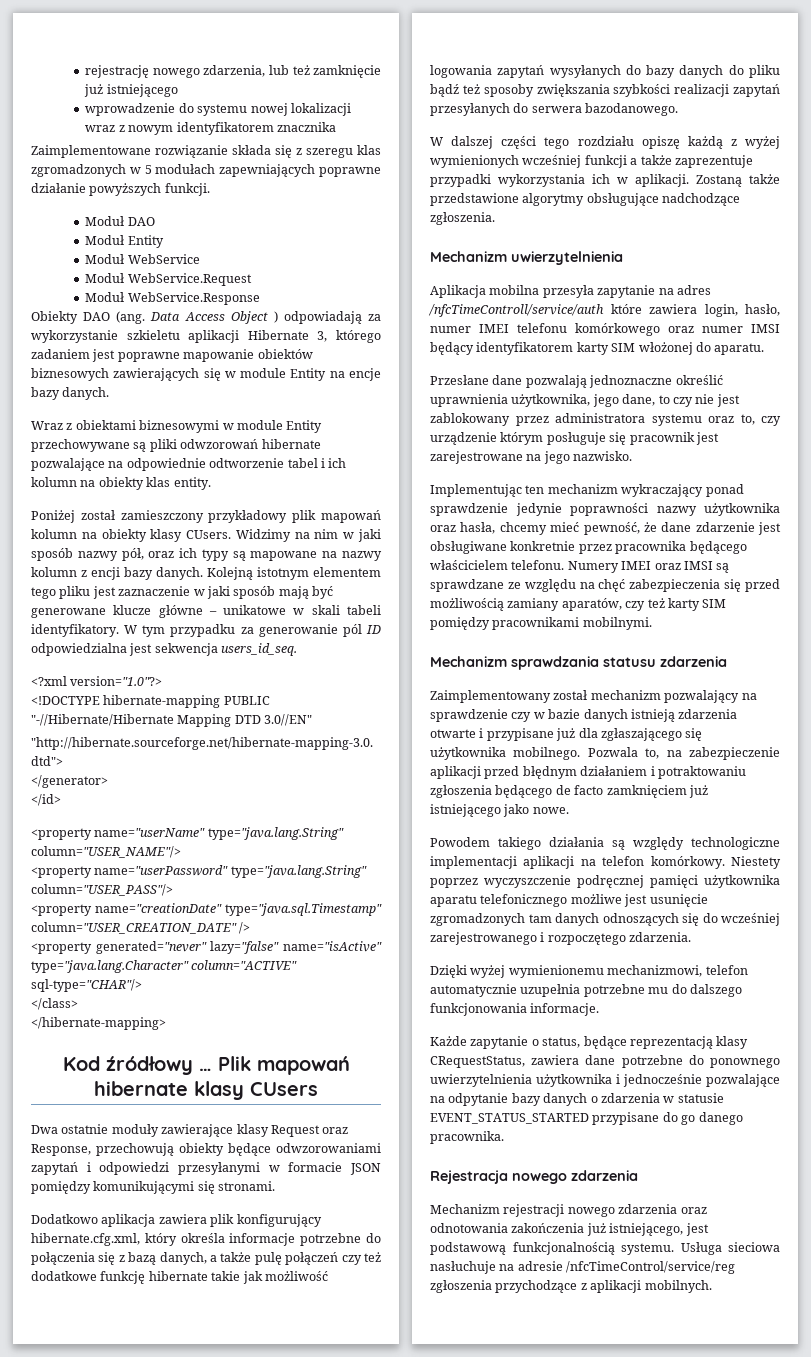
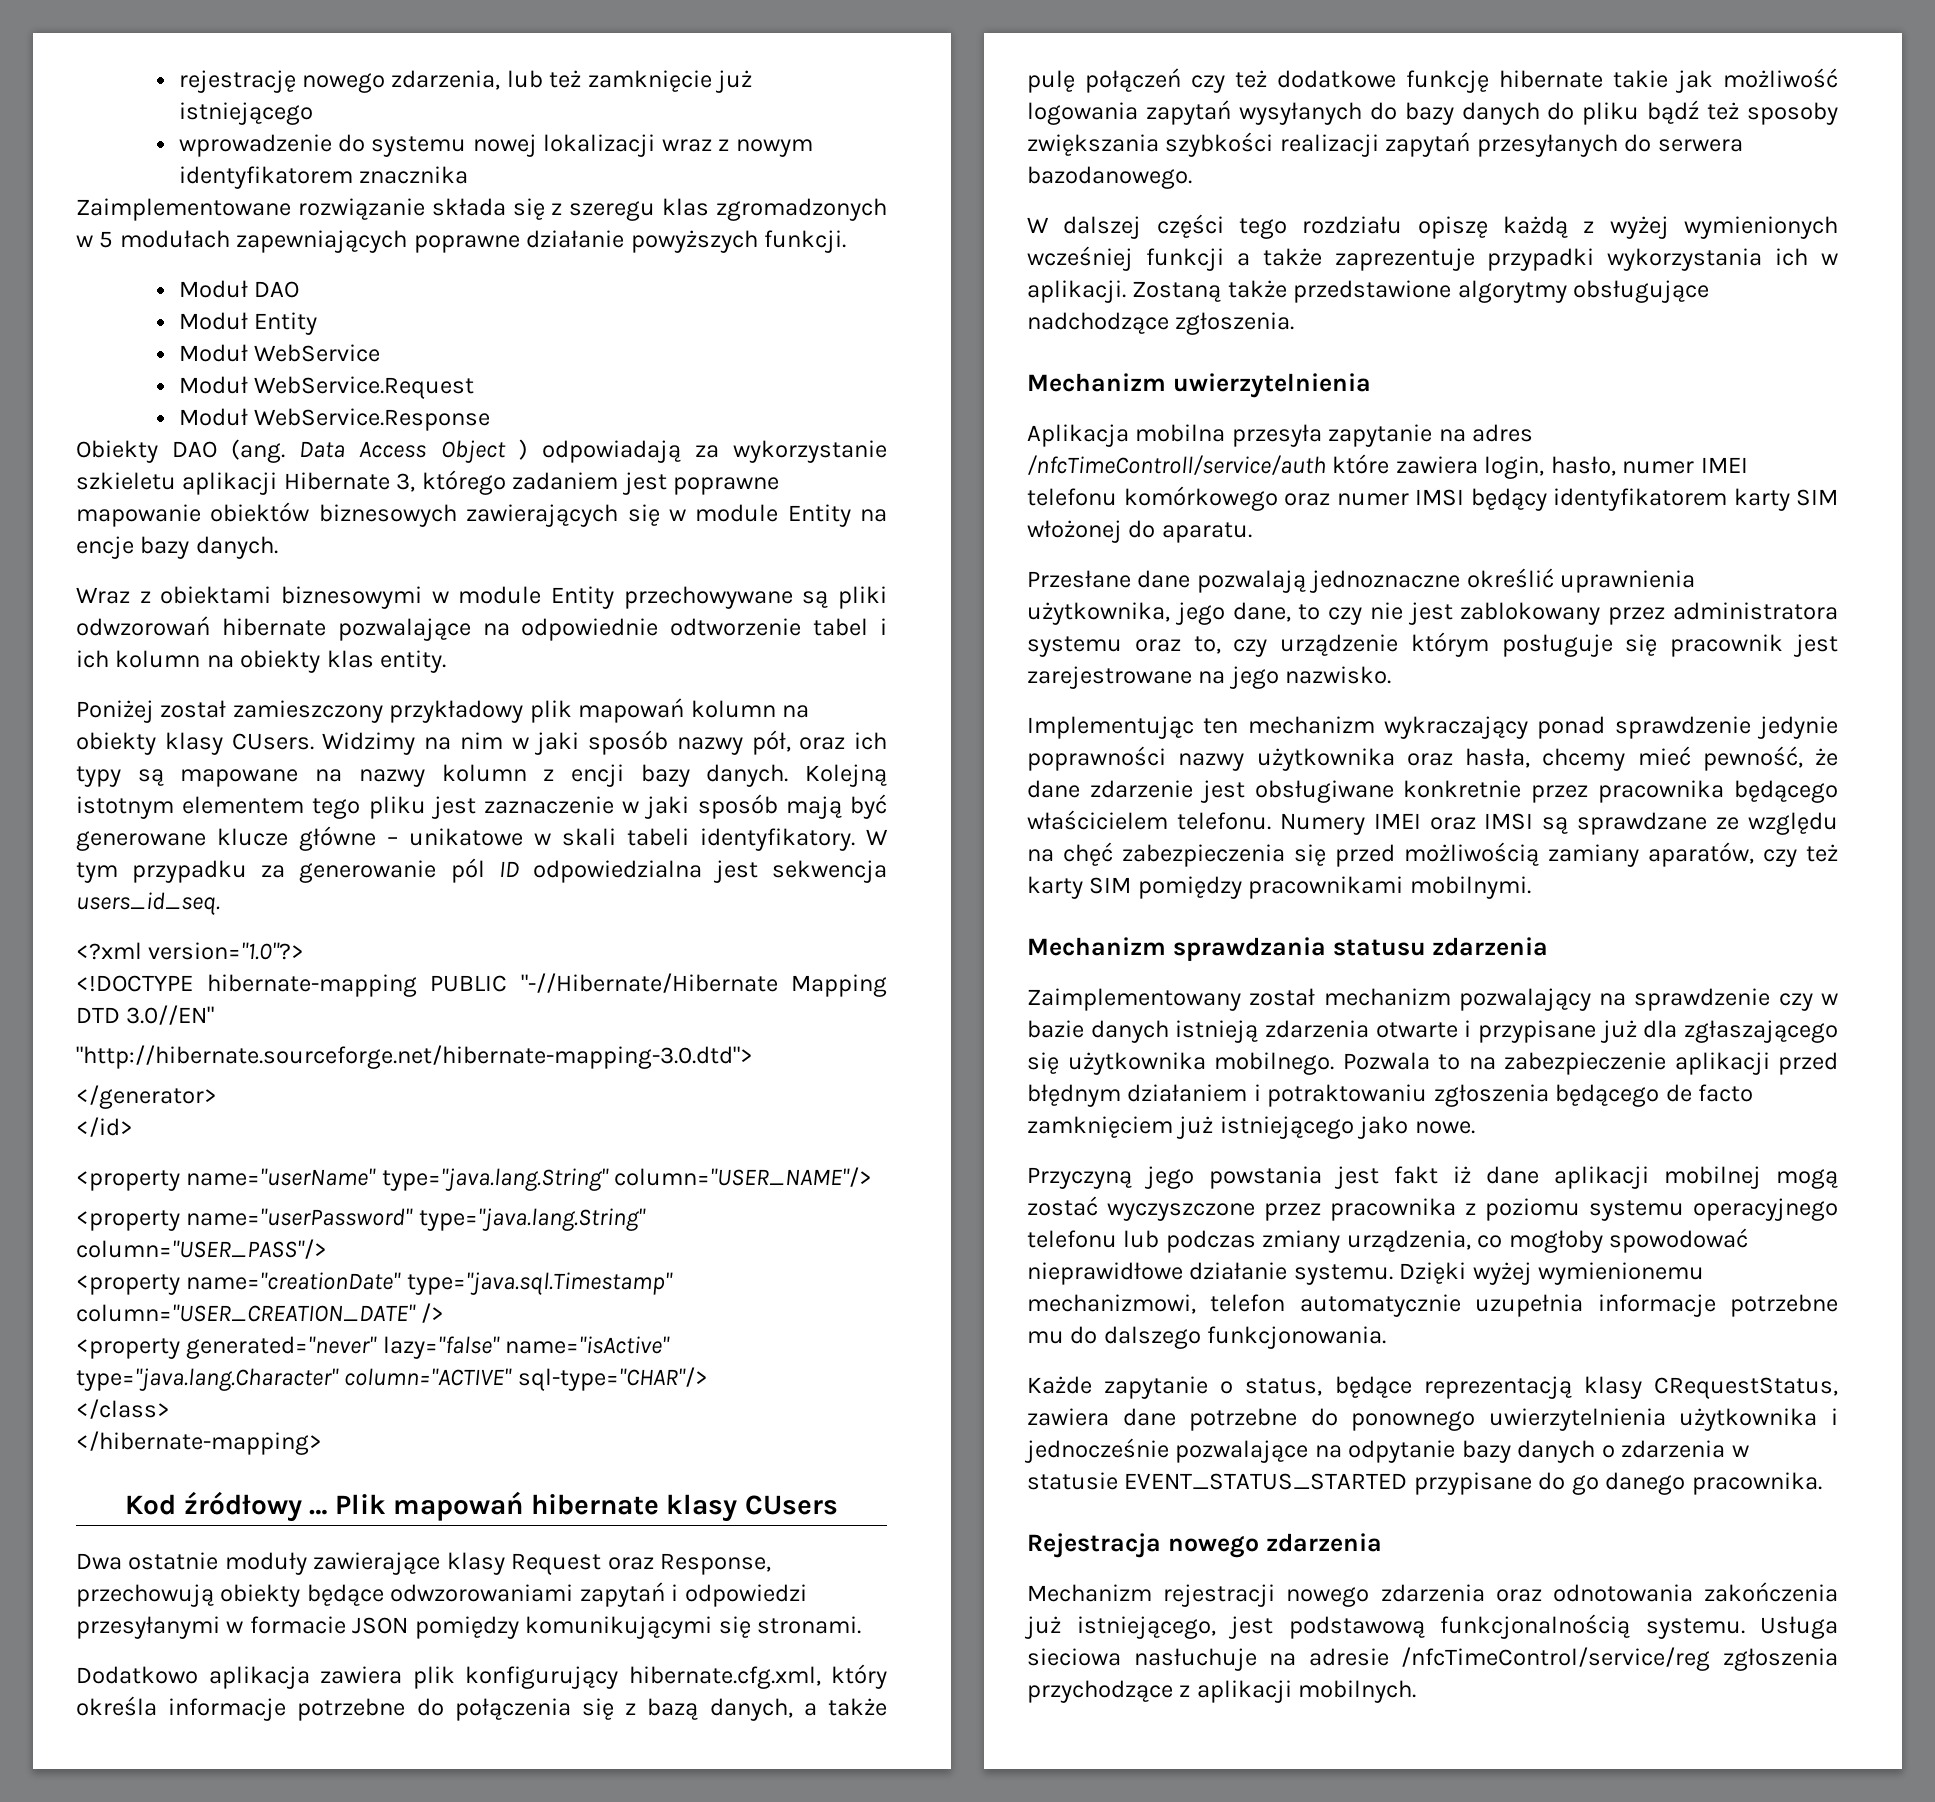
[645,748,660,759] to, -> [1438,1054,1460,1070] to
[430,837,780,850] [430,856,781,869] [430,875,780,888] [430,894,708,907] [430,913,780,926] [430,932,692,945] Powodem takiego działania są względy technologiczne implementacji aplikacji na telefon komórkowy. Niestety poprzez wyczyszczenie podręcznej pamięci użytkownika aparatu telefonicznego możliwe jest usunięcie zgromadzonych tam danych odnoszących się do wcześniej zarejestrowanego i rozpoczętego zdarzenia. // -> [1027,1166,1838,1189] [1027,1196,1838,1221] [1027,1228,1749,1253] [1027,1262,1393,1285] Przyczyną jego powstania jest fakt iż dane aplikacji mobilnej mogą zostać wyczyszczone przez pracownika z poziomu systemu operacyjnego telefonu lub podczas zmiany urządzenia, co mogłoby spowodować nieprawidłowe działanie systemu.
(581, 990) none -> [1597,1294,1716,1317] informacje
[430,1003,600,1016] funkcjonowania informacje. -> [1207,1326,1387,1349] funkcjonowania.

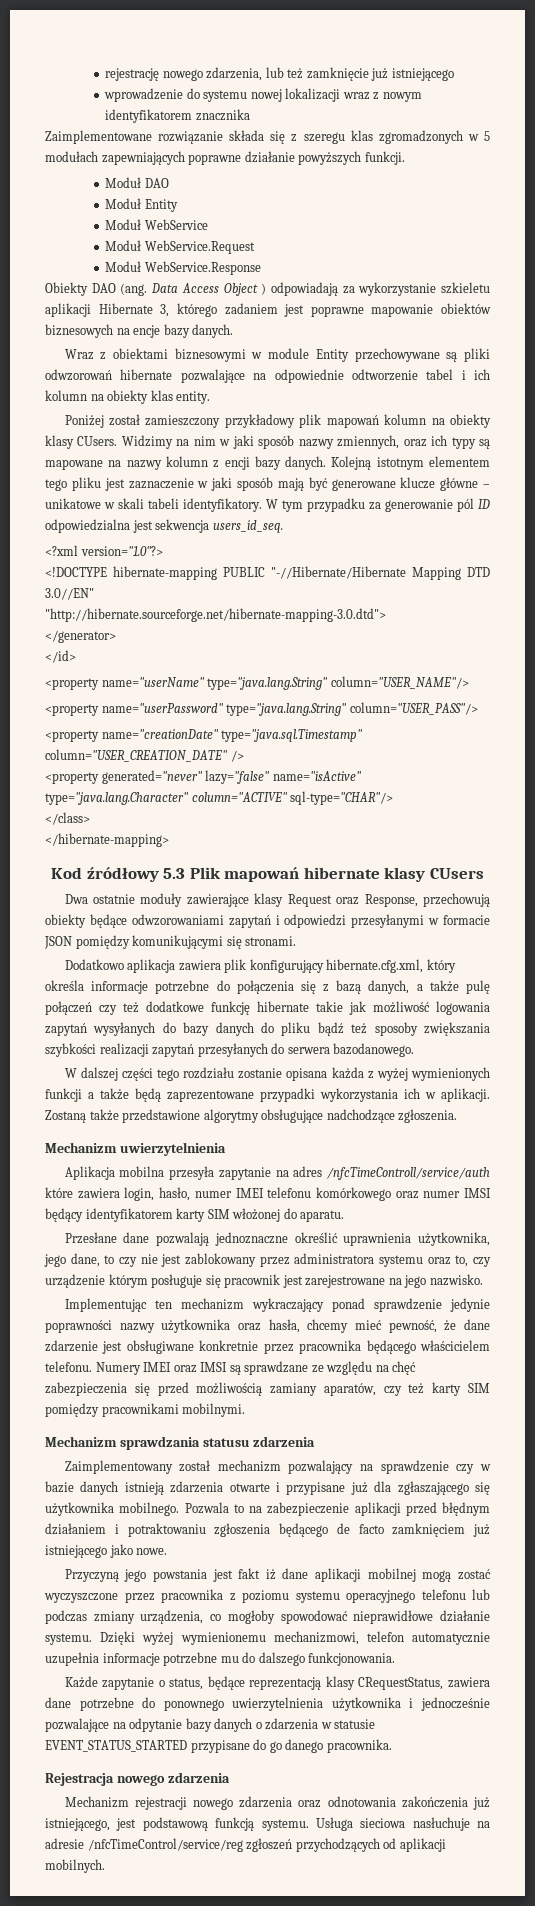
[466,504,851,527] zawierających się w module Entity -> (113, 331) none
[751,730,791,755] pół, -> [337,435,400,449] zmiennych,
[309,1509,328,1515] … -> [163,868,186,879] 5.3
[1417,216,1568,239] opiszę każdą -> [238,1067,364,1081] zostanie opisana każda
[1027,246,1133,271] wcześniej -> (491, 1074) none
[1334,248,1475,271] zaprezentuje -> [135,1088,254,1102] będą zaprezentowane
[1440,1614,1630,1639] funkcjonalnością -> [215,1817,255,1831] funkcją
[1723,1648,1838,1671] [1027,1680,1191,1703] zgłoszenia przychodzące z -> [246,1838,397,1852] zgłoszeń przychodzących od

